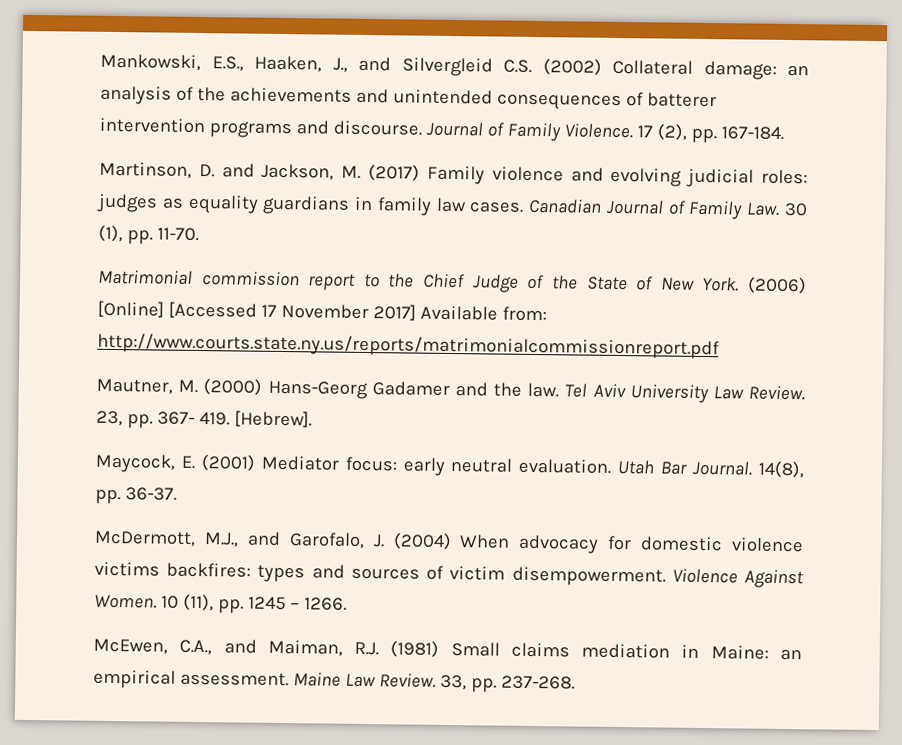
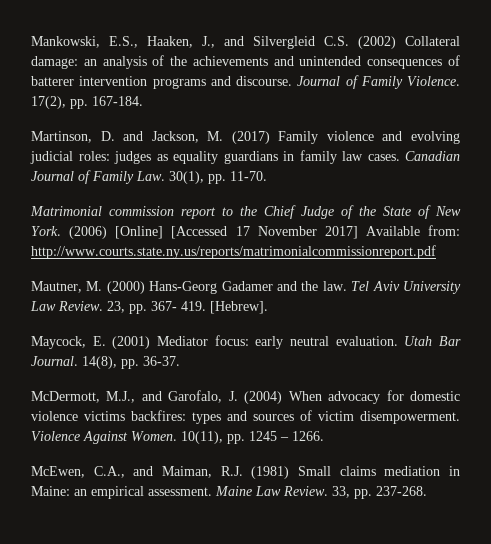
[636,123,687,141] 17 (2), -> [31,96,66,109] 17(2),
[783,202,808,217] [98,224,123,243] 30 (1), -> [169,171,204,184] 30(1),
[160,593,214,612] 10 (11), -> [181,431,223,444] 10(11),

